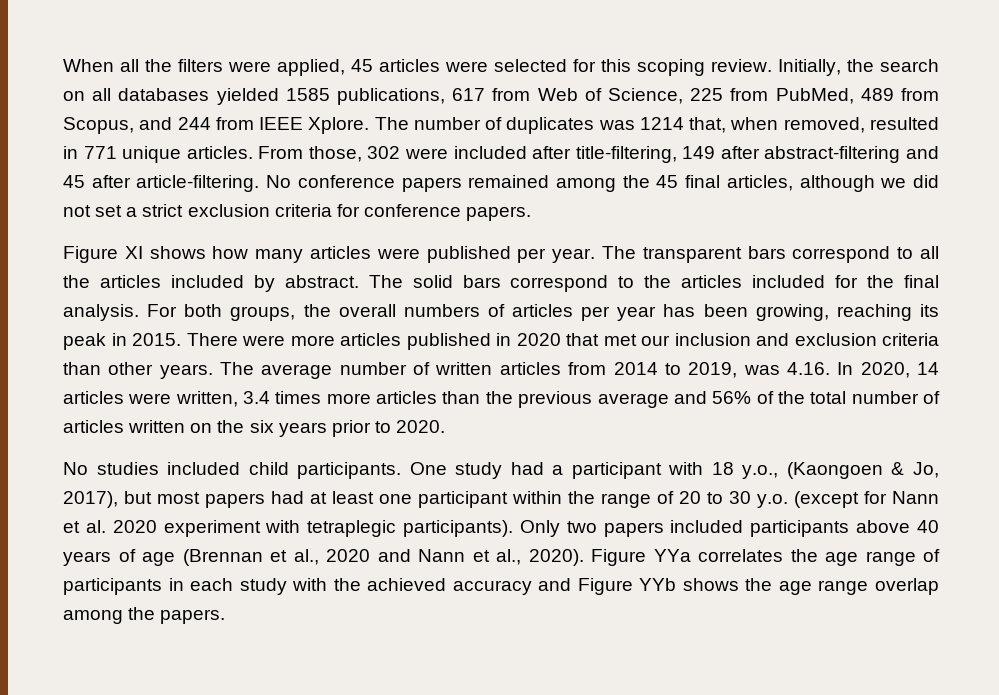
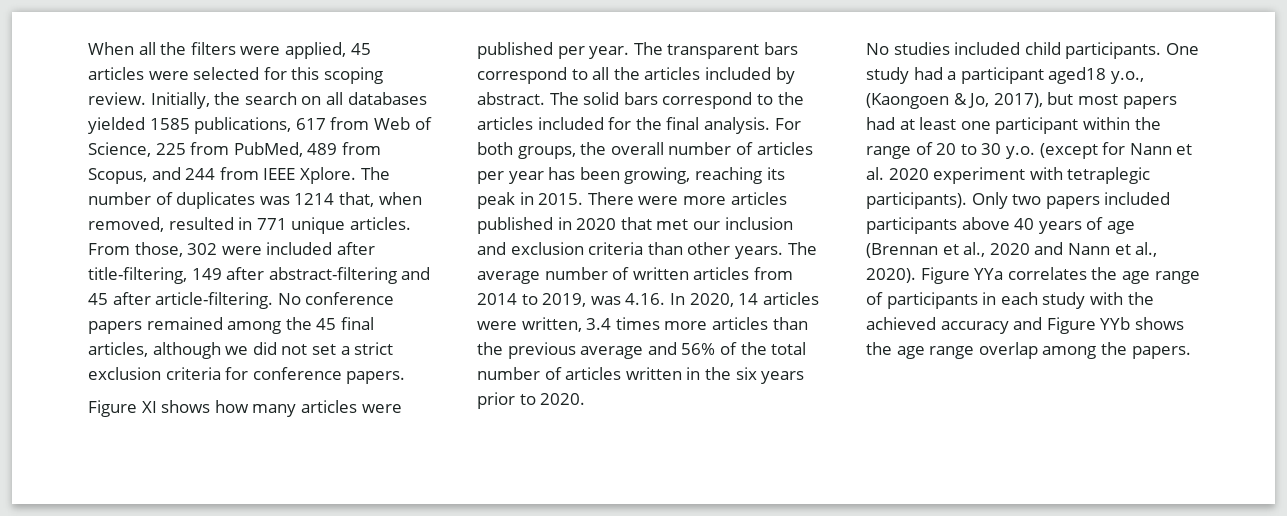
[403,304,480,317] numbers -> [668,142,732,155] number
[190,423,213,433] on -> [686,367,701,380] in
[668,462,734,475] with 18 -> [1048,67,1107,84] aged18

